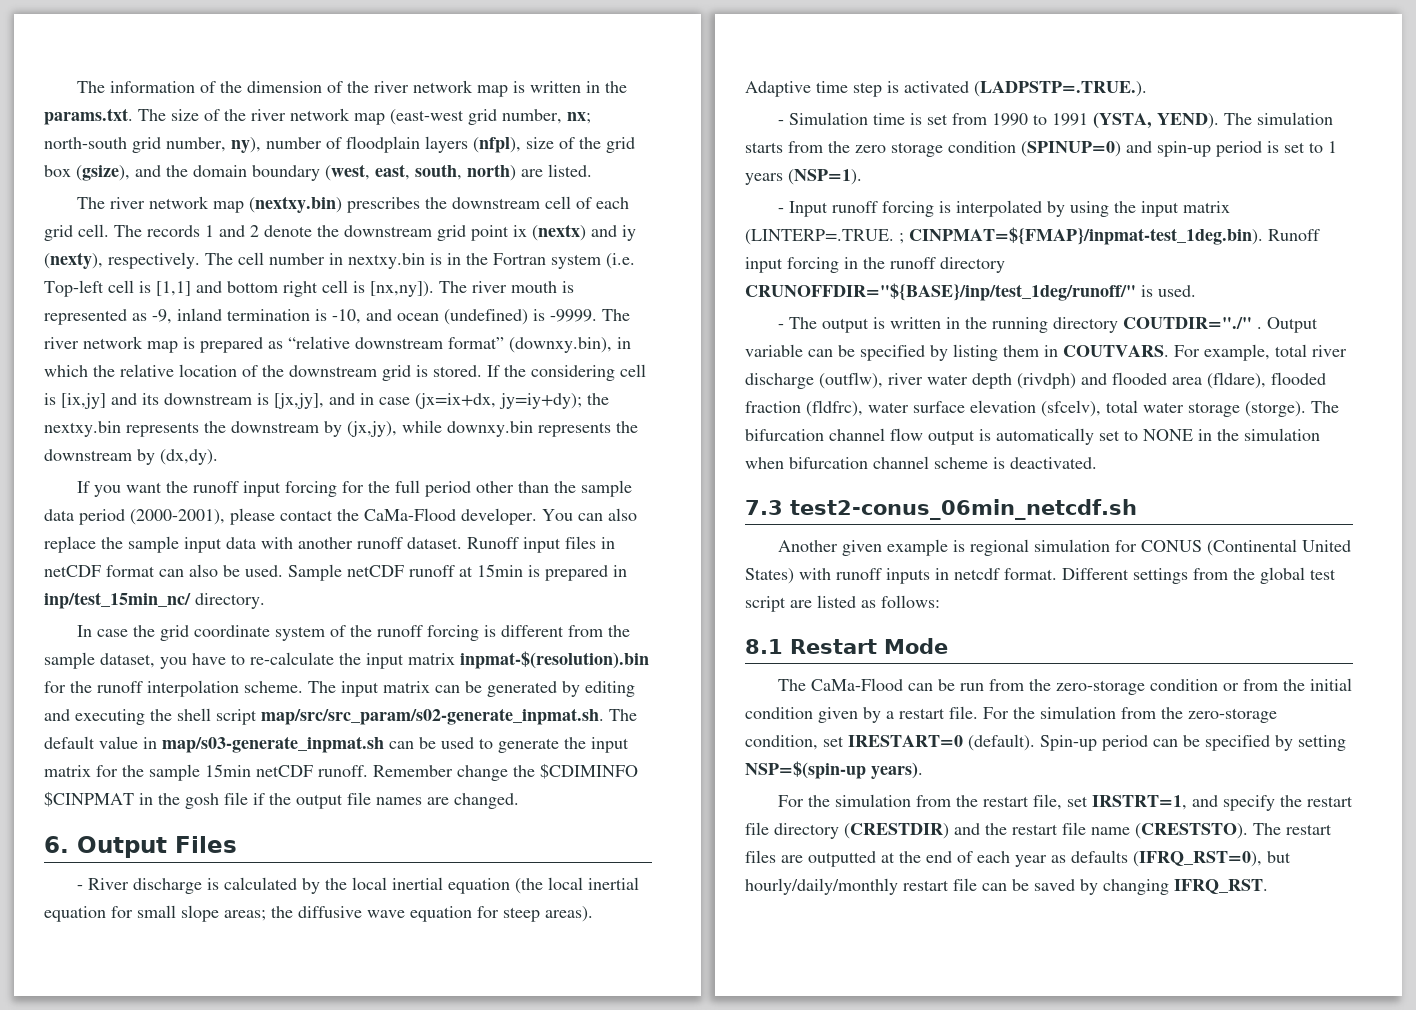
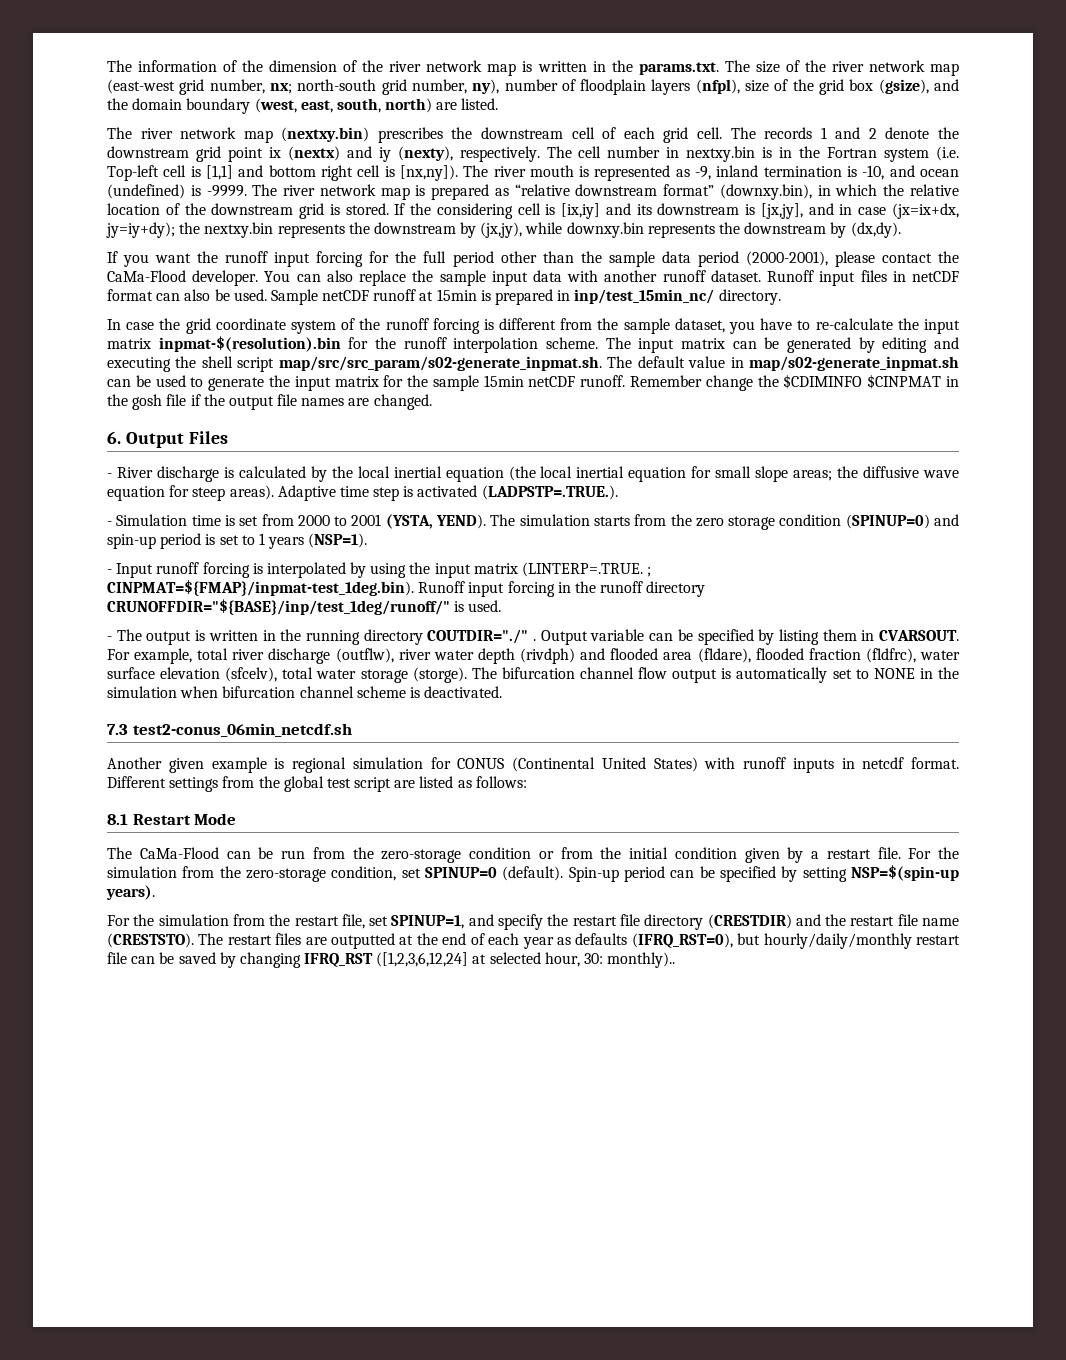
[61,393,106,409] [ix,jy] -> [561,203,601,219] [ix,iy]
[162,736,384,753] map/s03-generate_inpmat.sh -> [749,356,960,371] map/s02-generate_inpmat.sh
[992,113,1089,126] 1990 to 1991 -> [297,514,382,526] 2000 to 2001
[1063,345,1169,357] COUTVARS. -> [879,630,960,641] CVARSOUT.
[848,735,963,747] IRESTART=0 -> [424,867,497,878] SPINUP=0
[1092,795,1188,810] IRSTRT=1, -> [391,915,465,929] SPINUP=1,
[1174,879,1268,894] IFRQ_RST. -> [304,952,676,968] IFRQ_RST ([1,2,3,6,12,24] at selected hour, 30: monthly)..

